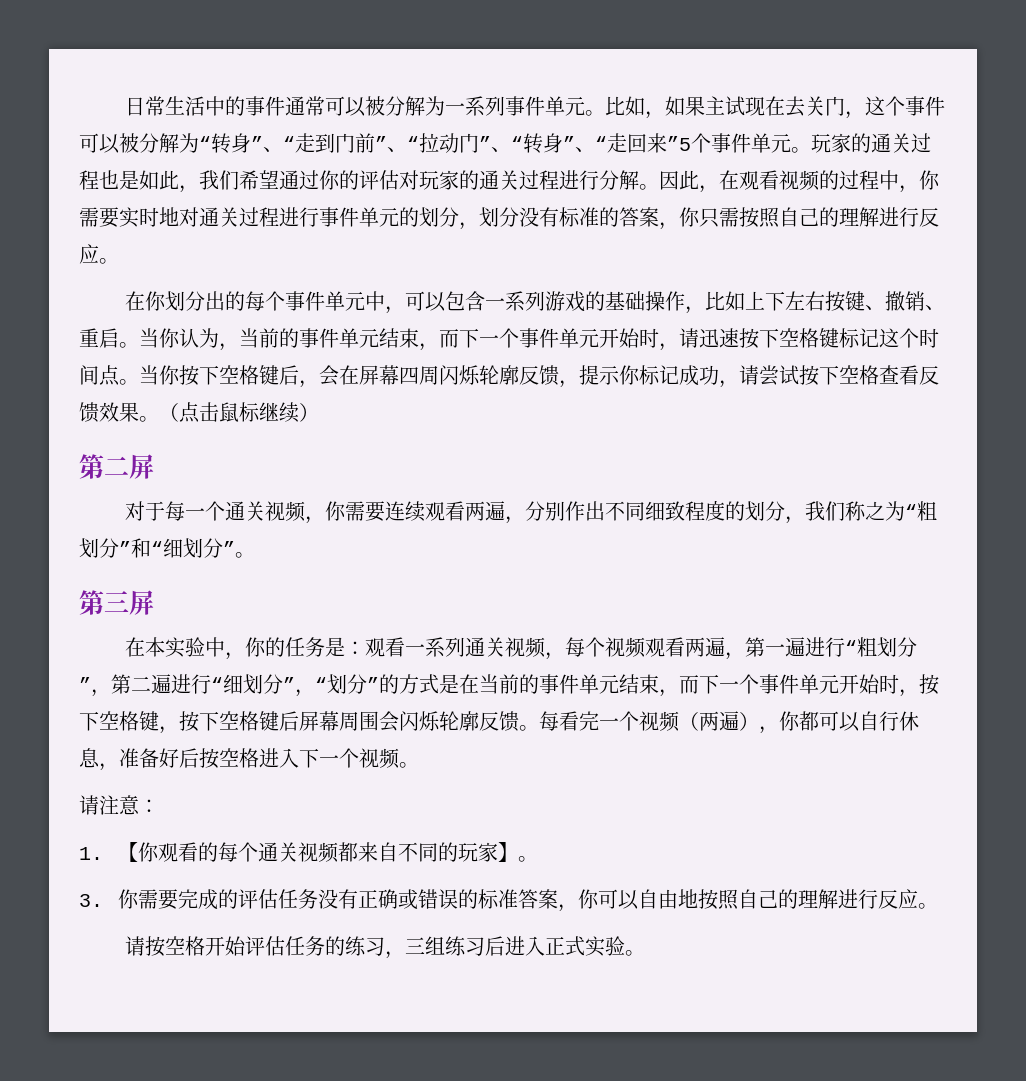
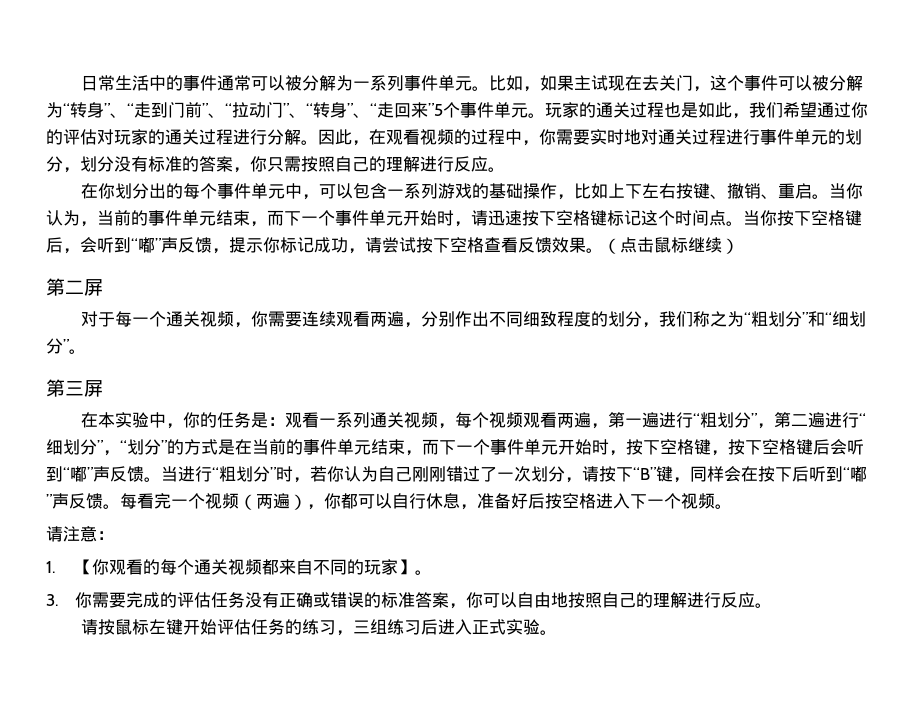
[339,365,519,385] 在屏幕四周闪烁轮廓 -> [97,237,178,253] 听到“嘟”声
[299,711,479,732] 屏幕周围会闪烁轮廓 -> [830,439,864,455] [46,466,867,483] [46,493,69,509] 会听到“嘟”声反馈。当进行“粗划分”时，若你认为自己刚刚错过了一次划分，请按下“B”键，同样会在按下后听到“嘟”声
[165,936,206,956] 空格 -> [115,619,184,635] 鼠标左键

